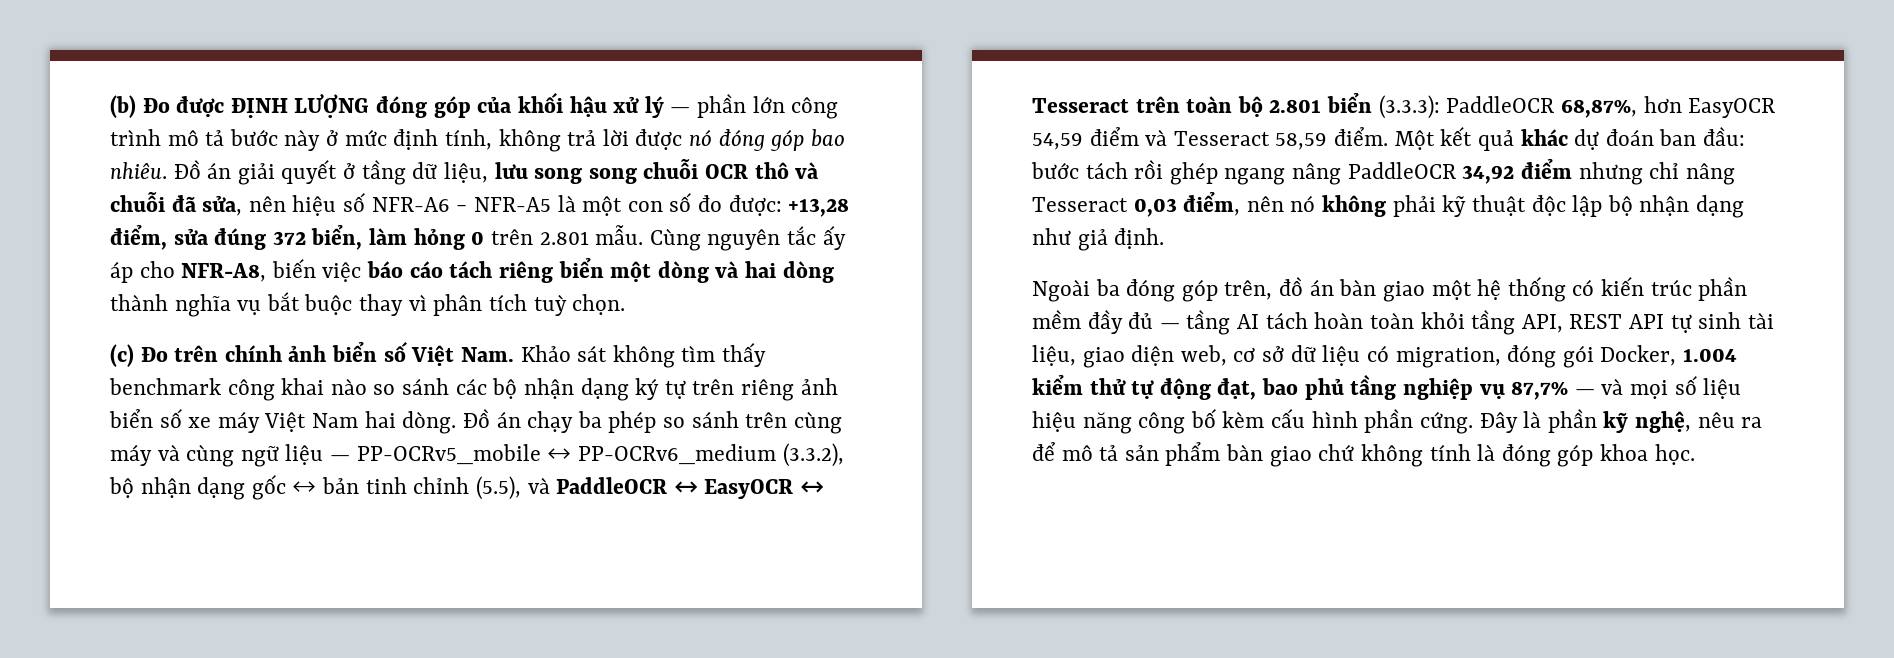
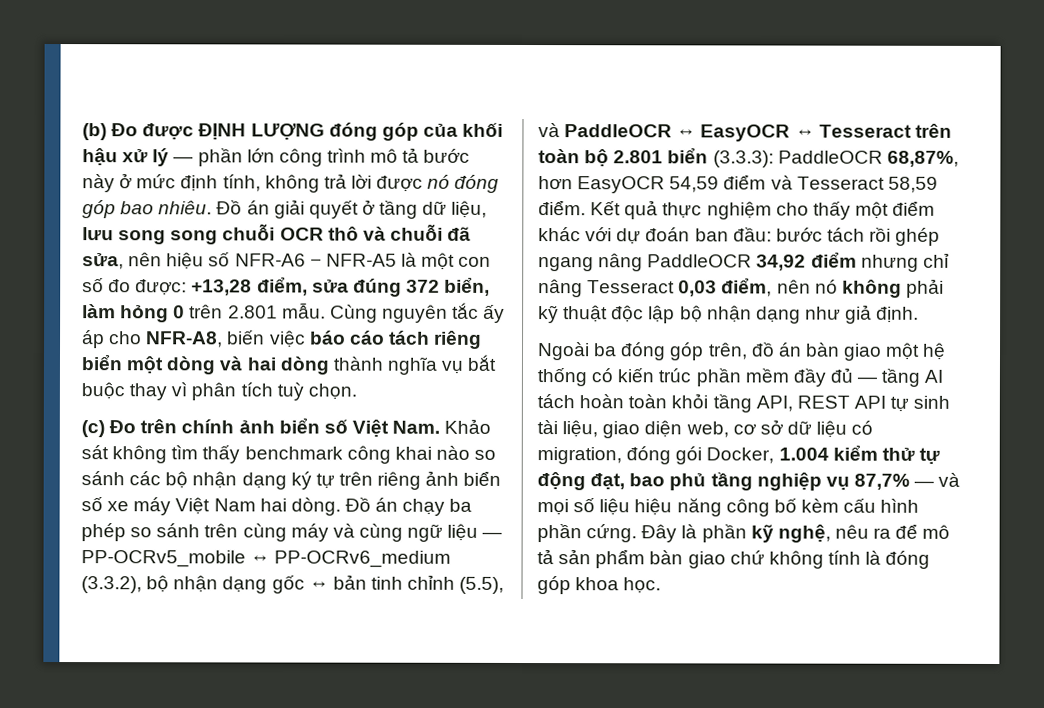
[1394,127,1568,151] Một kết quả khác -> [590,200,936,220] [538,227,613,242] Kết quả thực nghiệm cho thấy một điểm khác với

